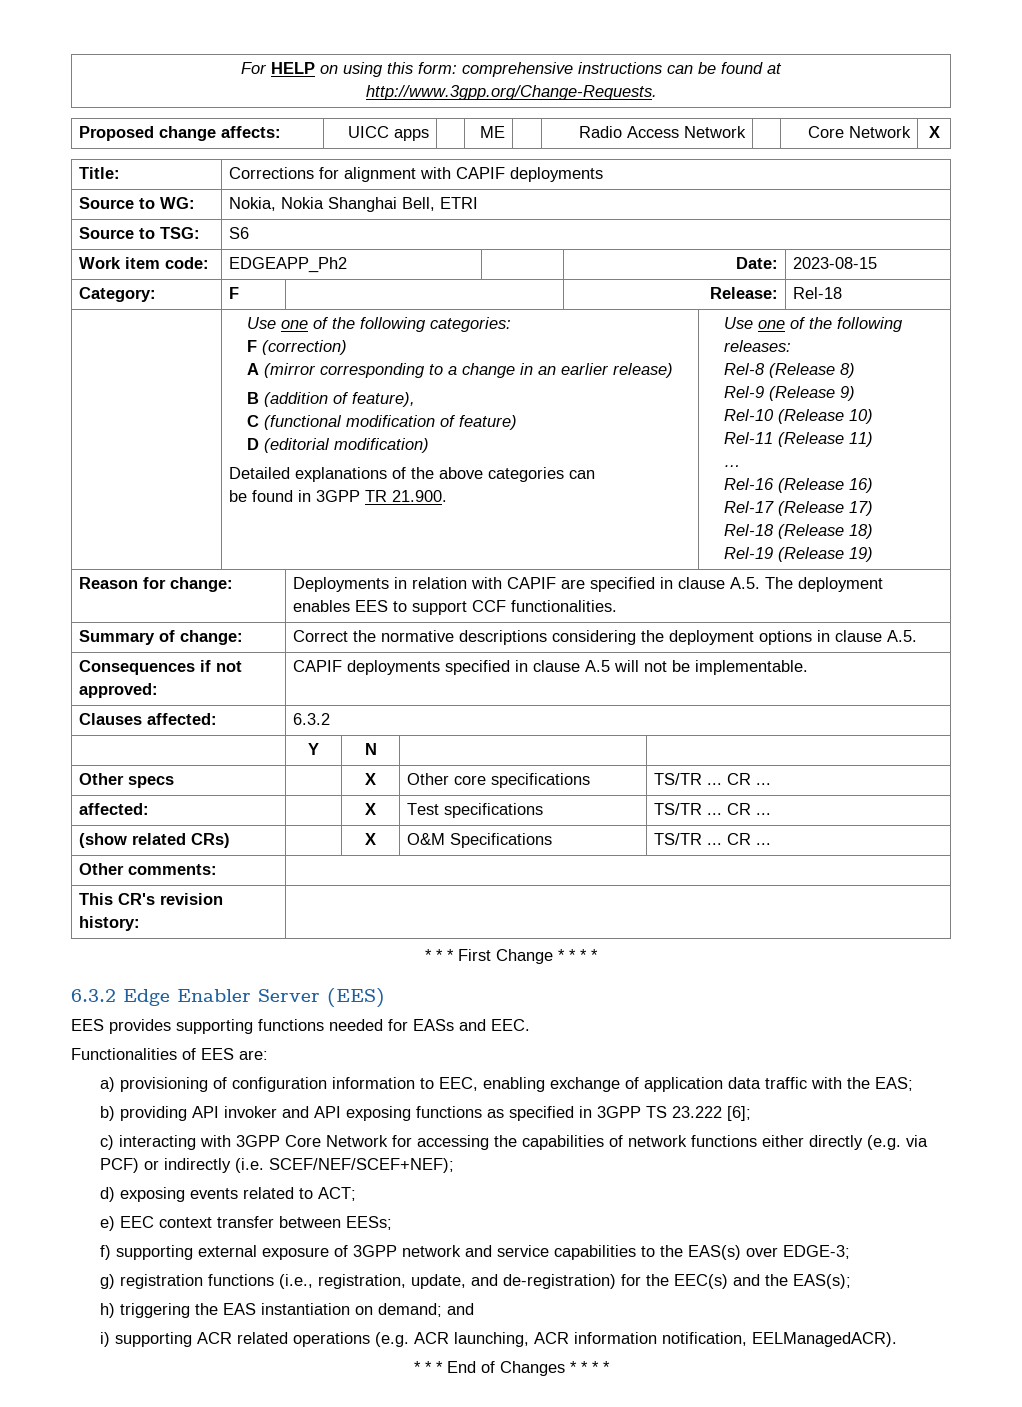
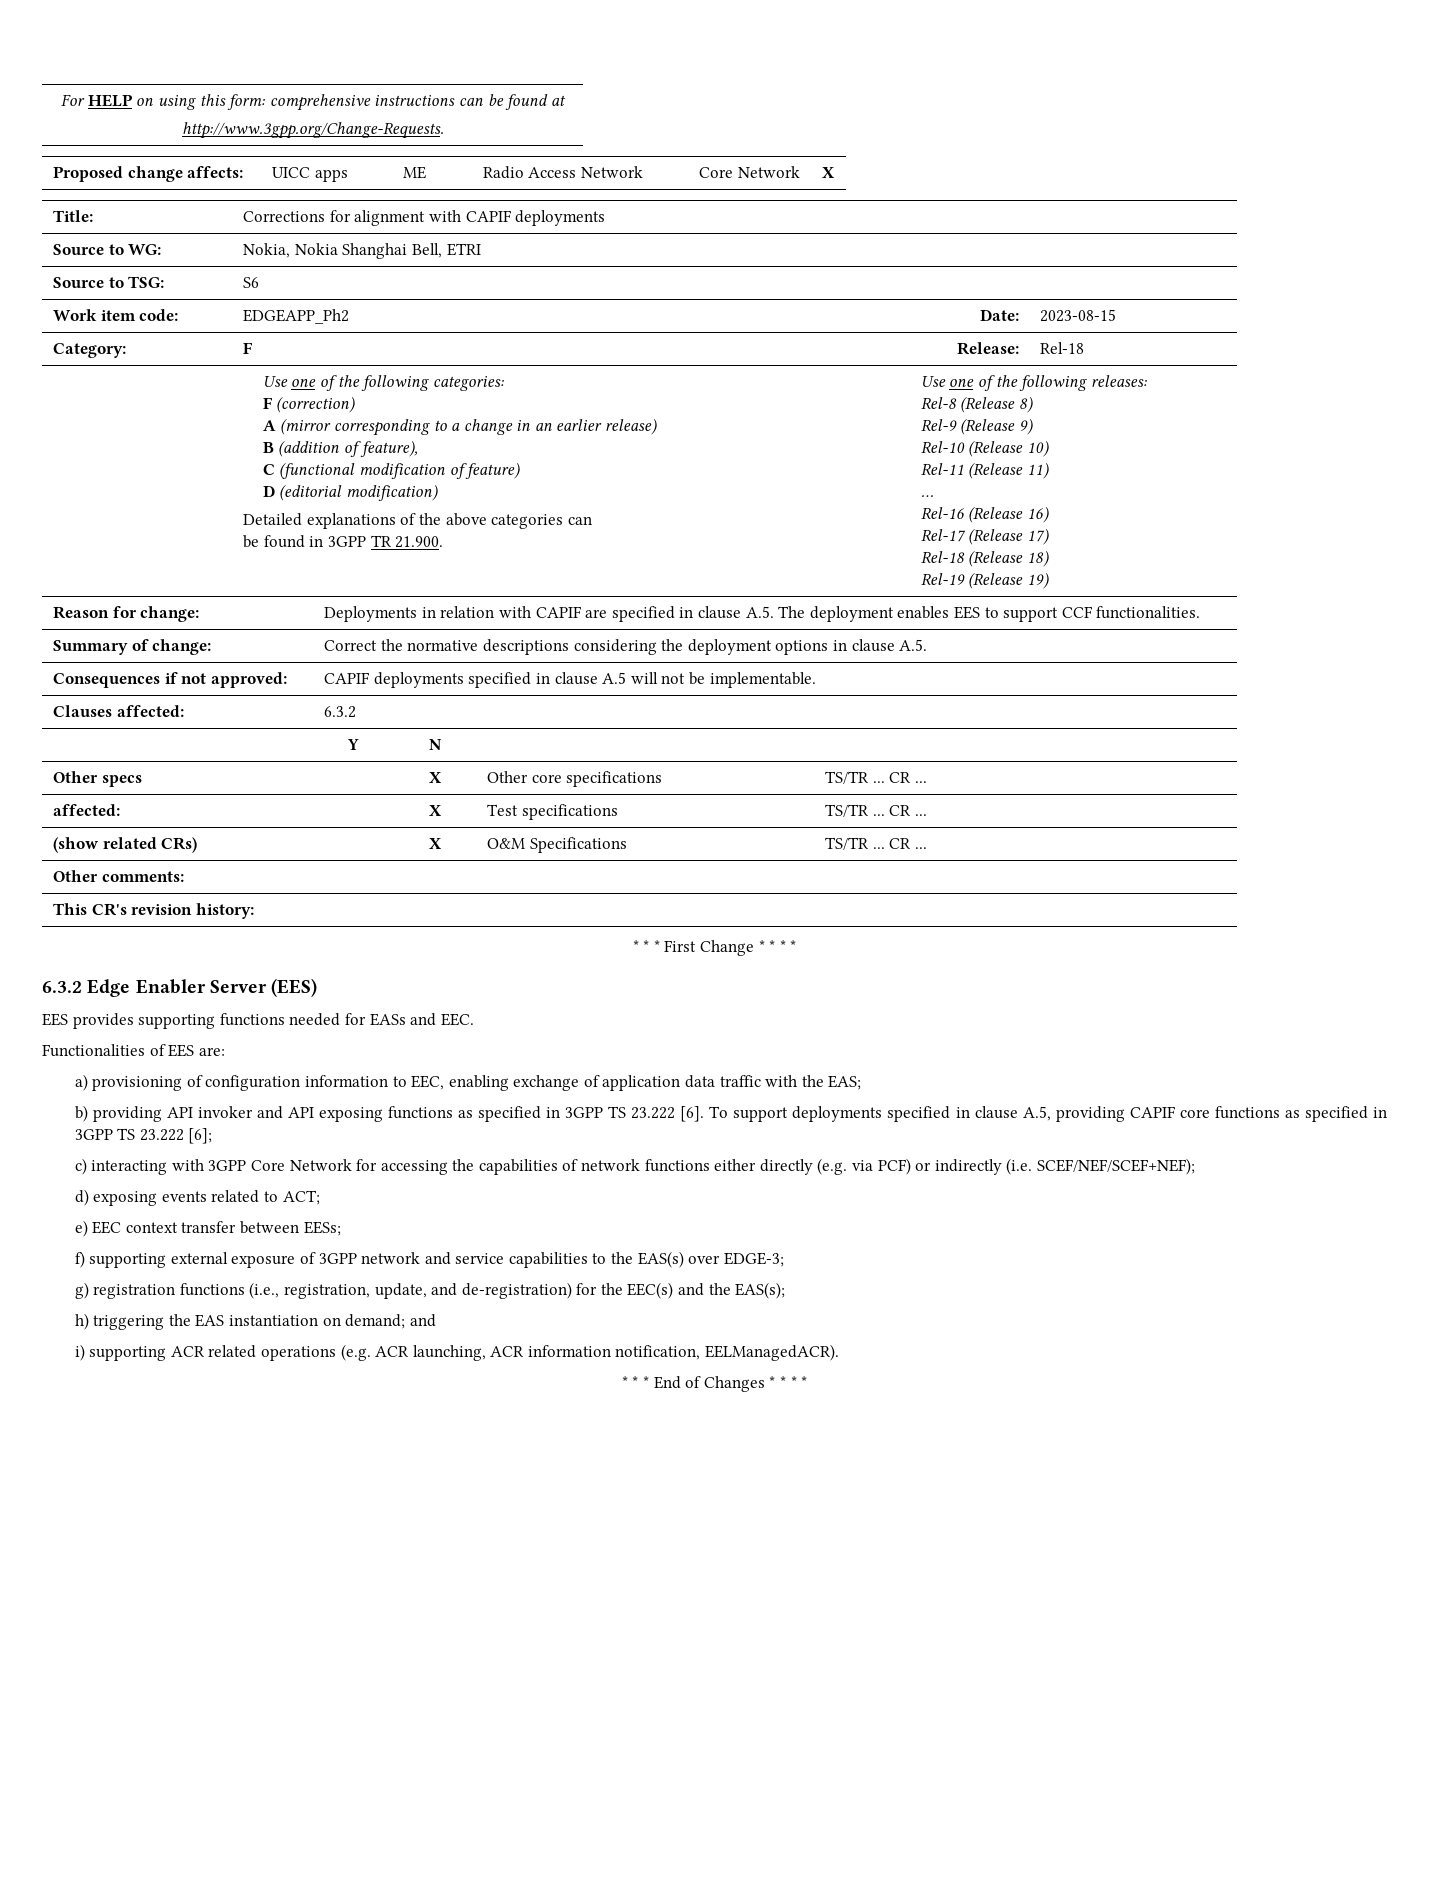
(723, 1112) none -> [680,1106,1387,1122] [74,1128,184,1141] [6]. To support deployments specified in clause A.5, providing CAPIF core functions as specified in 3GPP TS 23.222

